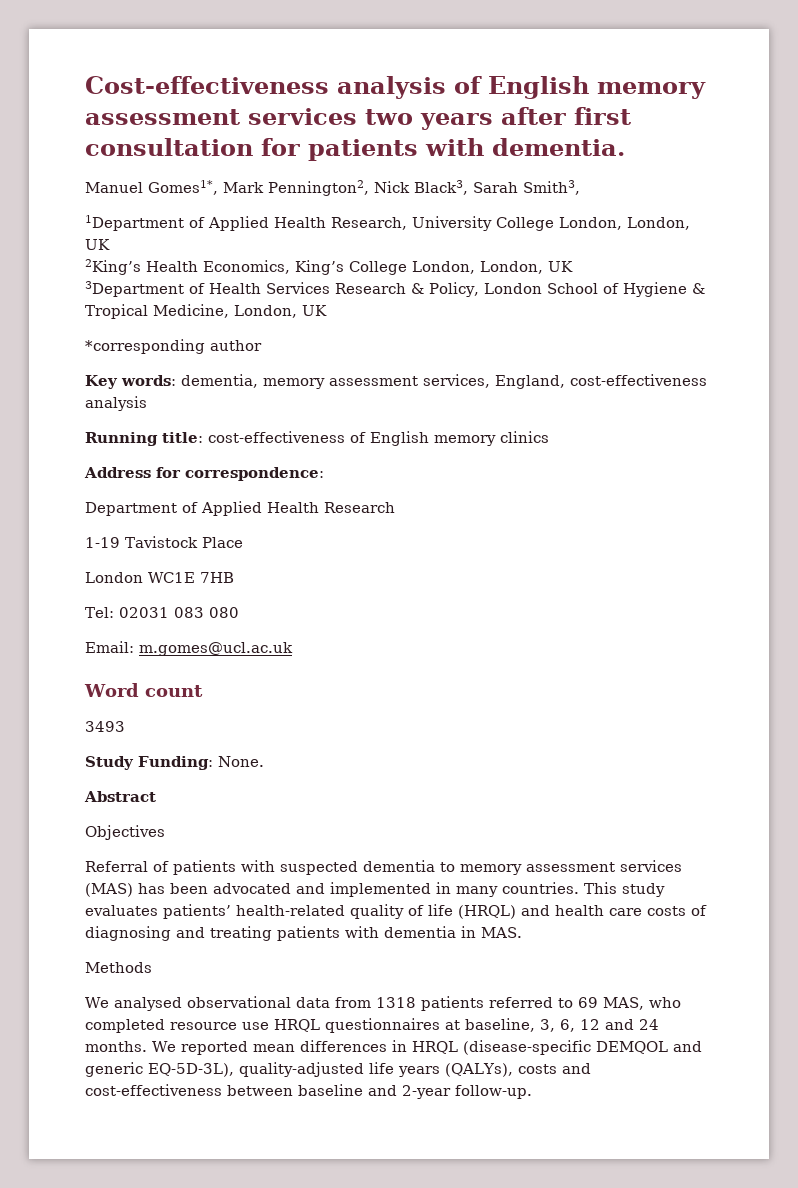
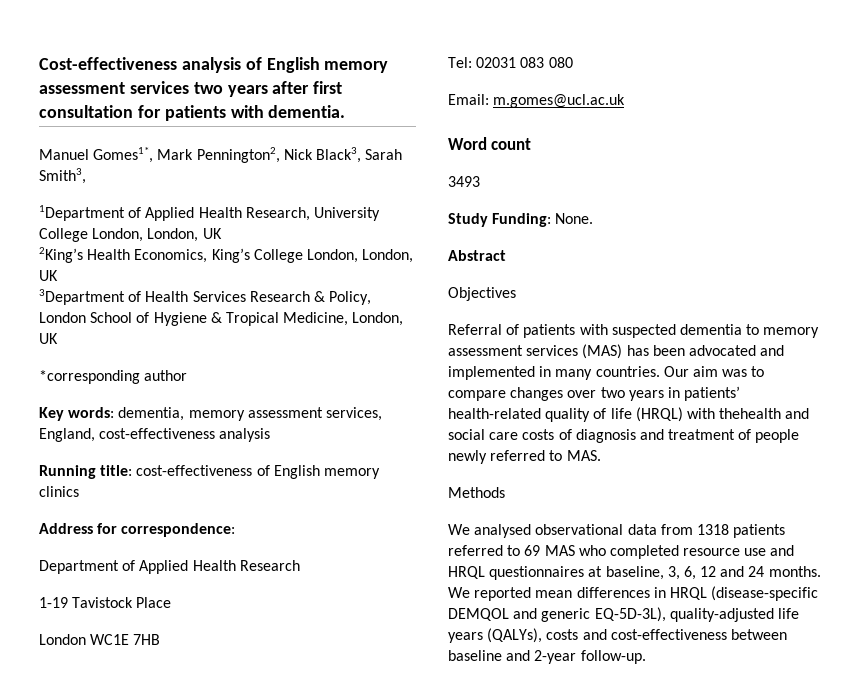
[584,882,665,897] [85,905,158,916] This study evaluates -> [663,366,765,377] [448,387,680,401] Our aim was to compare changes over two years in
[521,905,707,916] [85,926,476,941] and health care costs of diagnosing and treating patients with dementia in -> [686,408,810,419] [448,429,800,443] [448,450,563,464] with thehealth and social care costs of diagnosis and treatment of people newly referred to
[602,997,644,1010] MAS, -> [544,545,575,556] MAS
(269, 1026) none -> [770,545,795,556] and

